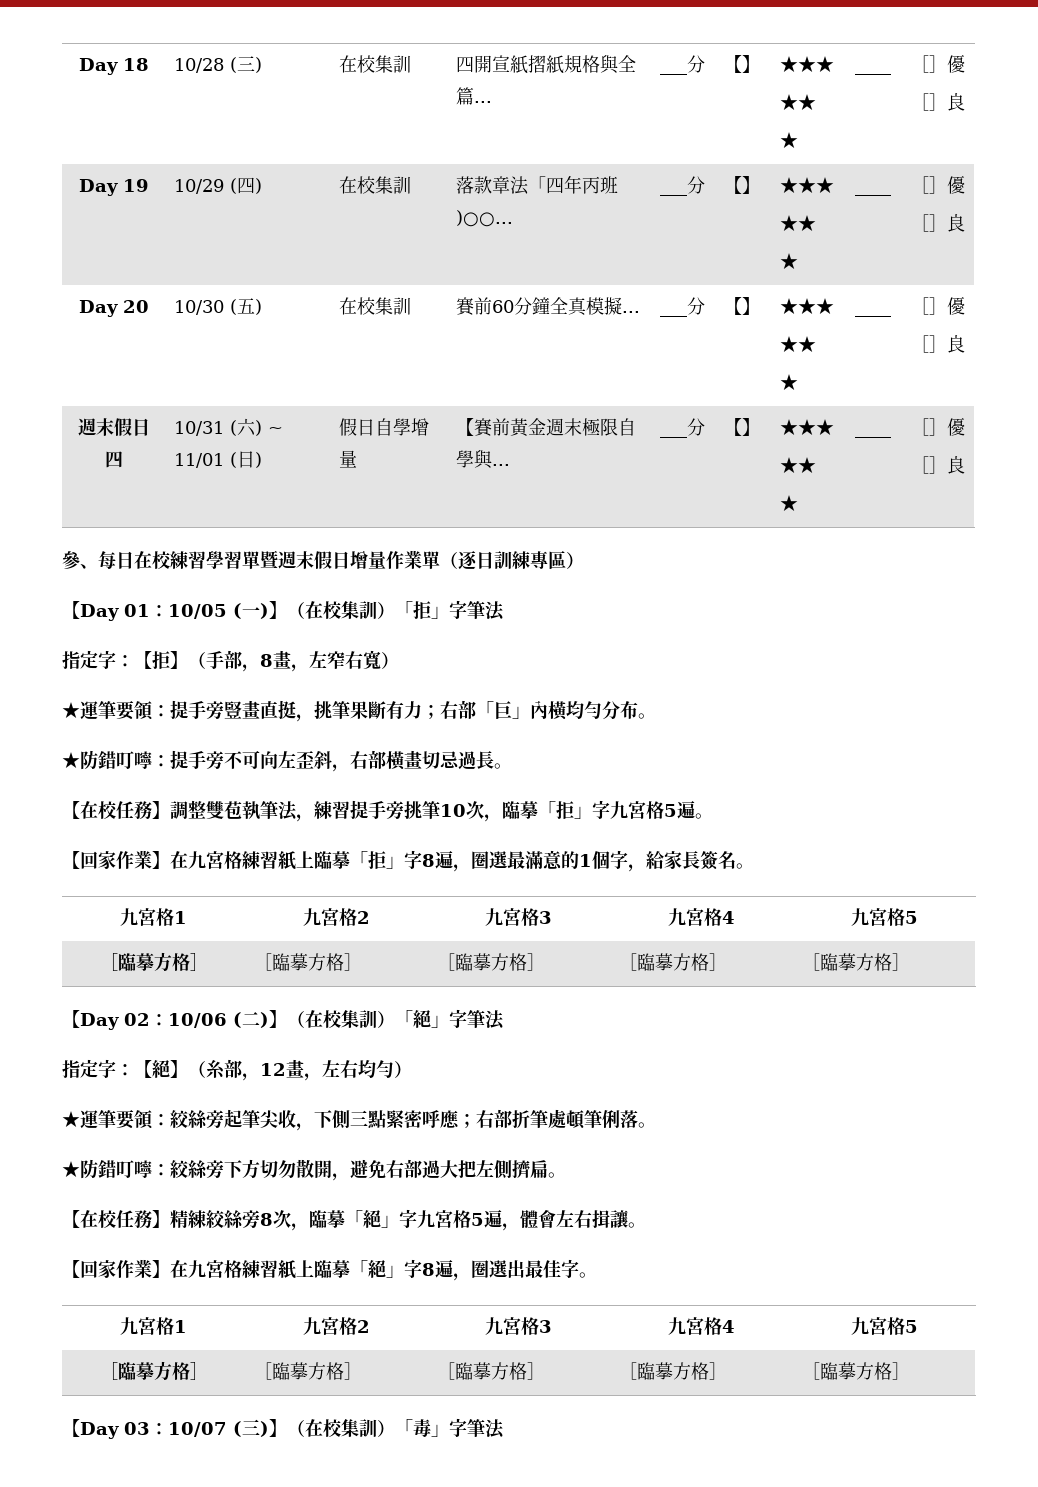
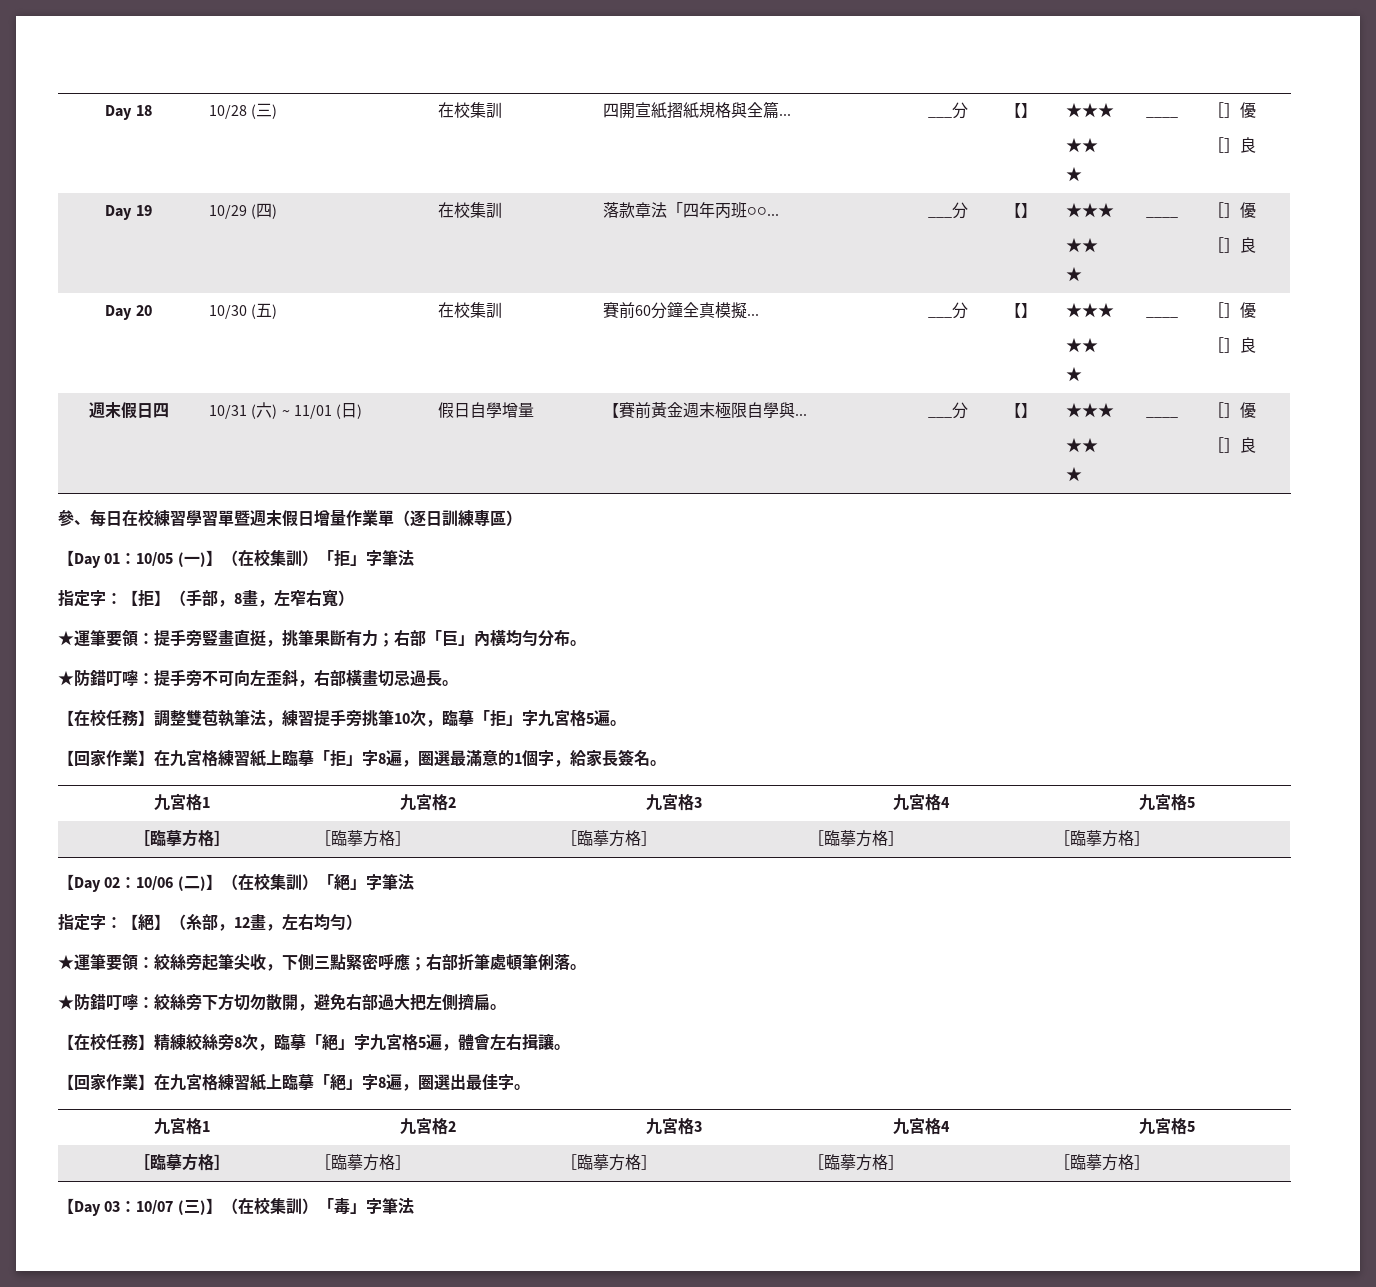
[455,210,513,227] )○○... -> [747,207,780,216] ○○...

